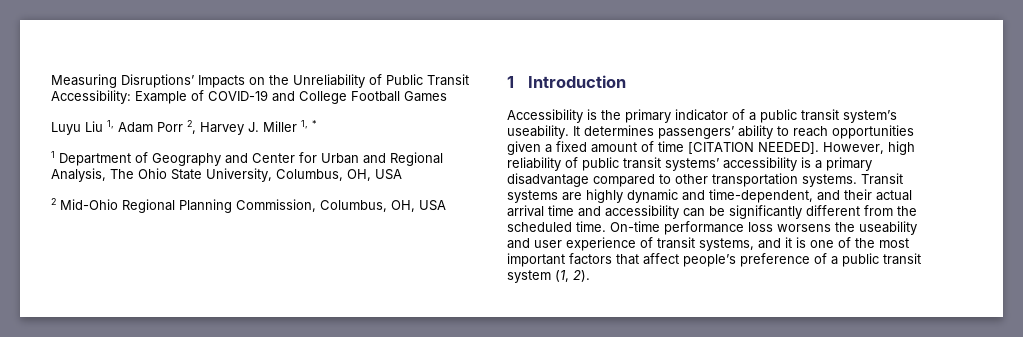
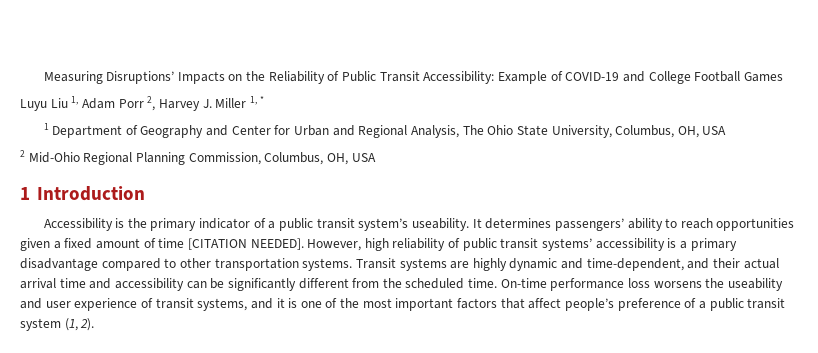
[293,74,365,88] Unreliability -> [268,71,325,84] Reliability

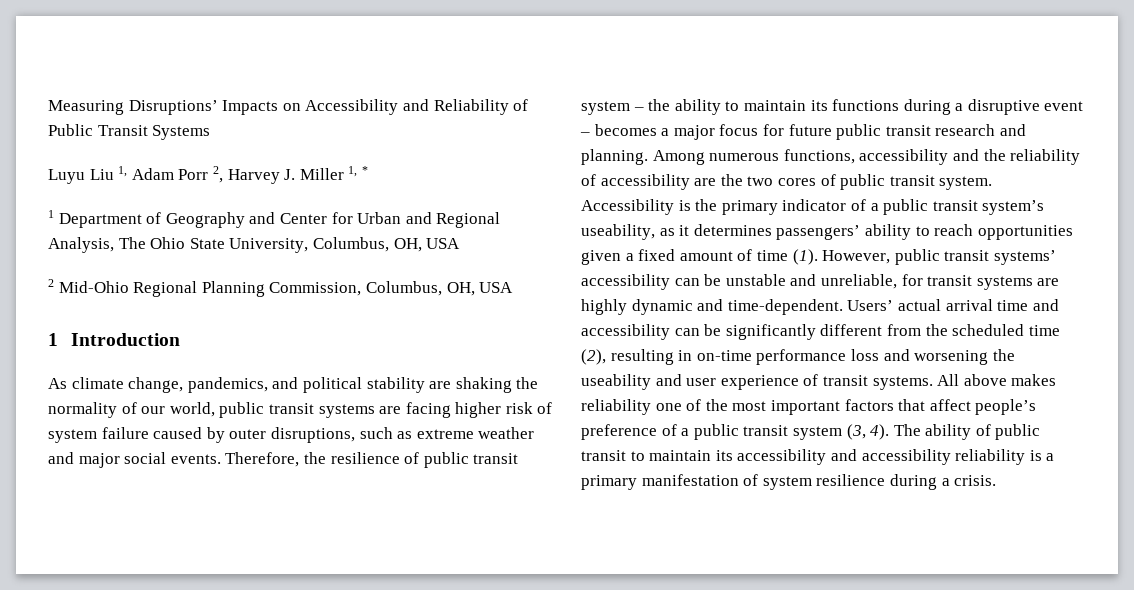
[246,71,266,81] the -> [305,99,429,115] Accessibility and
[423,71,783,84] Accessibility: Example of COVID-19 and College Football Games -> [152,125,211,140] Systems
(145, 193) none -> [48,377,539,393] [48,402,553,418] [48,427,535,443] [48,452,519,468] [581,99,1084,115] [580,124,1026,140] [581,149,1081,165] [581,174,993,190] As climate change, pandemics, and political stability are shaking the normality of our world, public transit systems are facing higher risk of system failure caused by outer disruptions, such as extreme weather and major social events. Therefore, the resilience of public transit system – the ability to maintain its functions during a disruptive event – becomes a major focus for future public transit research and planning. Among numerous functions, accessibility and the reliability of accessibility are the two cores of public transit system.
[411,218,482,231] useability. It -> [581,224,690,240] useability, as it
[187,238,737,251] [20,258,396,271] [CITATION NEEDED]. However, high reliability of public transit systems’ accessibility is a primary disadvantage compared to other transportation systems. Transit -> [792,249,1056,265] [581,274,973,290] (1). However, public transit systems’ accessibility can be unstable and unreliable, for transit
[586,258,741,271] time-dependent, and their -> [727,299,894,315] time-dependent. Users’
[468,278,702,291] time. On-time performance loss worsens -> [1028,325,1060,336] [581,349,989,365] time (2), resulting in on-time performance loss and worsening
[197,298,298,311] systems, and it is -> [872,374,1057,390] [581,399,651,415] systems. All above makes reliability
[64,318,95,331] (1, 2). -> [846,424,1041,440] [581,449,1055,465] [581,474,997,490] (3, 4). The ability of public transit to maintain its accessibility and accessibility reliability is a primary manifestation of system resilience during a crisis.

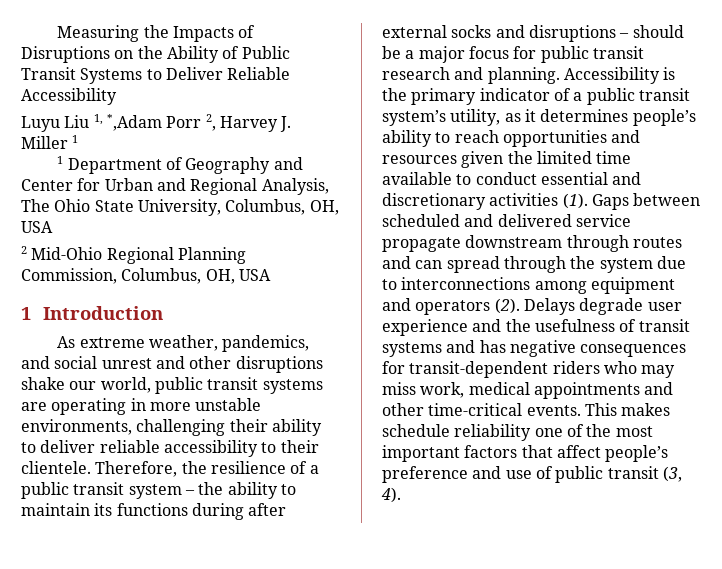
[128,99,509,115] Disruptions’ Impacts on Accessibility and Reliability -> [143,25,256,42] [21,46,219,63] the Impacts of Disruptions on the Ability
(211, 132) none -> [146,67,291,80] [21,88,117,105] to Deliver Reliable Accessibility
[131,168,174,180] Adam -> [106,114,162,131] *,Adam
[348,166,368,177] 1, * -> [72,135,79,143] 1
[71,377,539,393] [48,402,137,418] climate change, pandemics, and political stability are shaking the normality of -> [79,335,310,352] [21,356,323,373] [21,377,65,390] extreme weather, pandemics, and social unrest and other disruptions shake
[405,402,553,418] [48,427,535,443] [48,452,221,468] facing higher risk of system failure caused by outer disruptions, such as extreme weather and major social events. -> [51,398,262,415] [21,419,322,436] [21,440,319,457] [21,461,91,474] operating in more unstable environments, challenging their ability to deliver reliable accessibility to their clientele.
(420, 458) none -> [309,465,319,474] a
[955,99,1084,115] [580,124,657,136] a disruptive event – becomes -> [248,503,287,516] [382,25,684,42] [382,46,401,59] after external socks and disruptions – should be
[788,124,832,136] future -> (537, 52) none
[652,149,1081,165] [581,174,993,190] Among numerous functions, accessibility and the reliability of accessibility are the two cores of public transit system. -> (560, 75) none
[581,224,655,240] useability, -> [450,109,501,126] utility,
[776,225,861,240] passengers’ -> [632,109,696,126] people’s
[581,249,1056,265] [581,274,1060,290] [581,299,1059,315] [581,324,1060,340] [581,349,1015,365] [581,374,1057,390] given a fixed amount of time (1). However, public transit systems’ accessibility can be unstable and unreliable, for transit systems are highly dynamic and time-dependent. Users’ actual arrival time and accessibility can be significantly different from the scheduled time (2), resulting in on-time performance loss and worsening the useability and user experience of transit systems. All above makes -> [611,130,641,143] [382,151,632,168] [382,172,642,185] [382,193,701,210] [382,214,631,227] [382,235,682,252] [382,256,686,273] [382,277,675,294] [382,298,682,315] [382,319,690,336] [382,340,687,357] [382,361,676,378] [382,382,674,399] [382,403,671,416] [382,424,450,437] and resources given the limited time available to conduct essential and discretionary activities (1). Gaps between scheduled and delivered service propagate downstream through routes and can spread through the system due to interconnections among equipment and operators (2). Delays degrade user experience and the usefulness of transit systems and has negative consequences for transit-dependent riders who may miss work, medical appointments and other time-critical events. This makes schedule
[661,424,1041,440] [581,449,1055,465] [581,474,997,490] of a public transit system (3, 4). The ability of public transit to maintain its accessibility and accessibility reliability is a primary manifestation of system resilience during a crisis. -> [472,466,682,483] [381,487,401,503] and use of public transit (3, 4).

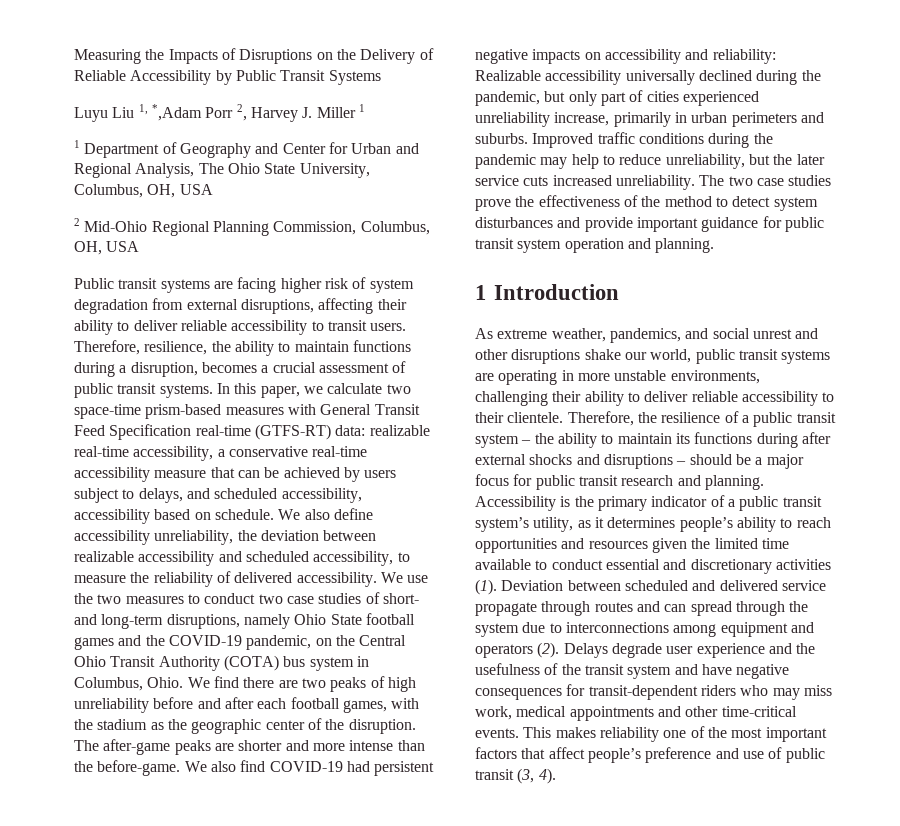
[166,46,240,63] Ability of -> [360,48,434,64] [74,70,232,85] Delivery of Reliable Accessibility by
[146,67,291,80] [21,88,117,105] to Deliver Reliable Accessibility -> (381, 77) none
(271, 275) none -> [74,277,414,293] [74,298,407,314] [74,320,407,335] [74,340,411,356] [74,361,407,377] [74,383,411,398] [74,404,420,419] [74,424,430,440] [74,446,368,461] [74,467,397,482] [74,488,362,503] [74,508,373,524] [74,530,377,545] [74,551,410,566] [74,571,429,587] [74,592,419,604] [74,613,415,629] [74,635,407,650] [74,655,369,671] [74,676,416,692] [74,697,420,713] [74,718,416,734] [74,739,425,755] [74,760,435,776] [475,49,776,64] [475,70,821,85] [475,90,759,106] [475,112,824,127] [475,132,773,148] [475,154,825,169] [475,175,832,190] [475,195,818,211] [475,216,824,232] [475,238,715,253] // Public transit systems are facing higher risk of system degradation from external disruptions, affecting their ability to deliver reliable accessibility to transit users. Therefore, resilience, the ability to maintain functions during a disruption, becomes a crucial assessment of public transit systems. In this paper, we calculate two space-time prism-based measures with General Transit Feed Specification real-time (GTFS-RT) data: realizable real-time accessibility, a conservative real-time accessibility measure that can be achieved by users subject to delays, and scheduled accessibility, accessibility based on schedule. We also define accessibility unreliability, the deviation between realizable accessibility and scheduled accessibility, to measure the reliability of delivered accessibility. We use the two measures to conduct two case studies of short- and long-term disruptions, namely Ohio State football games and the COVID-19 pandemic, on the Central Ohio Transit Authority (COTA) bus system in Columbus, Ohio. We find there are two peaks of high unreliability before and after each football games, with the stadium as the geographic center of the disruption. The after-game peaks are shorter and more intense than the before-game. We also find COVID-19 had persistent negative impacts on accessibility and reliability: Realizable accessibility universally declined during the pandemic, but only part of cities experienced unreliability increase, primarily in urban perimeters and suburbs. Improved traffic conditions during the pandemic may help to reduce unreliability, but the later service cuts increased unreliability. The two case studies prove the effectiveness of the method to detect system disturbances and provide important guidance for public transit system operation and planning.
[451,25,492,38] socks -> [529,454,573,465] shocks
[591,194,629,210] Gaps -> [501,580,564,591] Deviation
[465,235,563,248] downstream -> (537, 609) none
[638,319,690,332] [382,340,506,357] transit systems and has -> [561,664,732,679] the transit system and have
[382,424,450,437] schedule -> (596, 732) none

